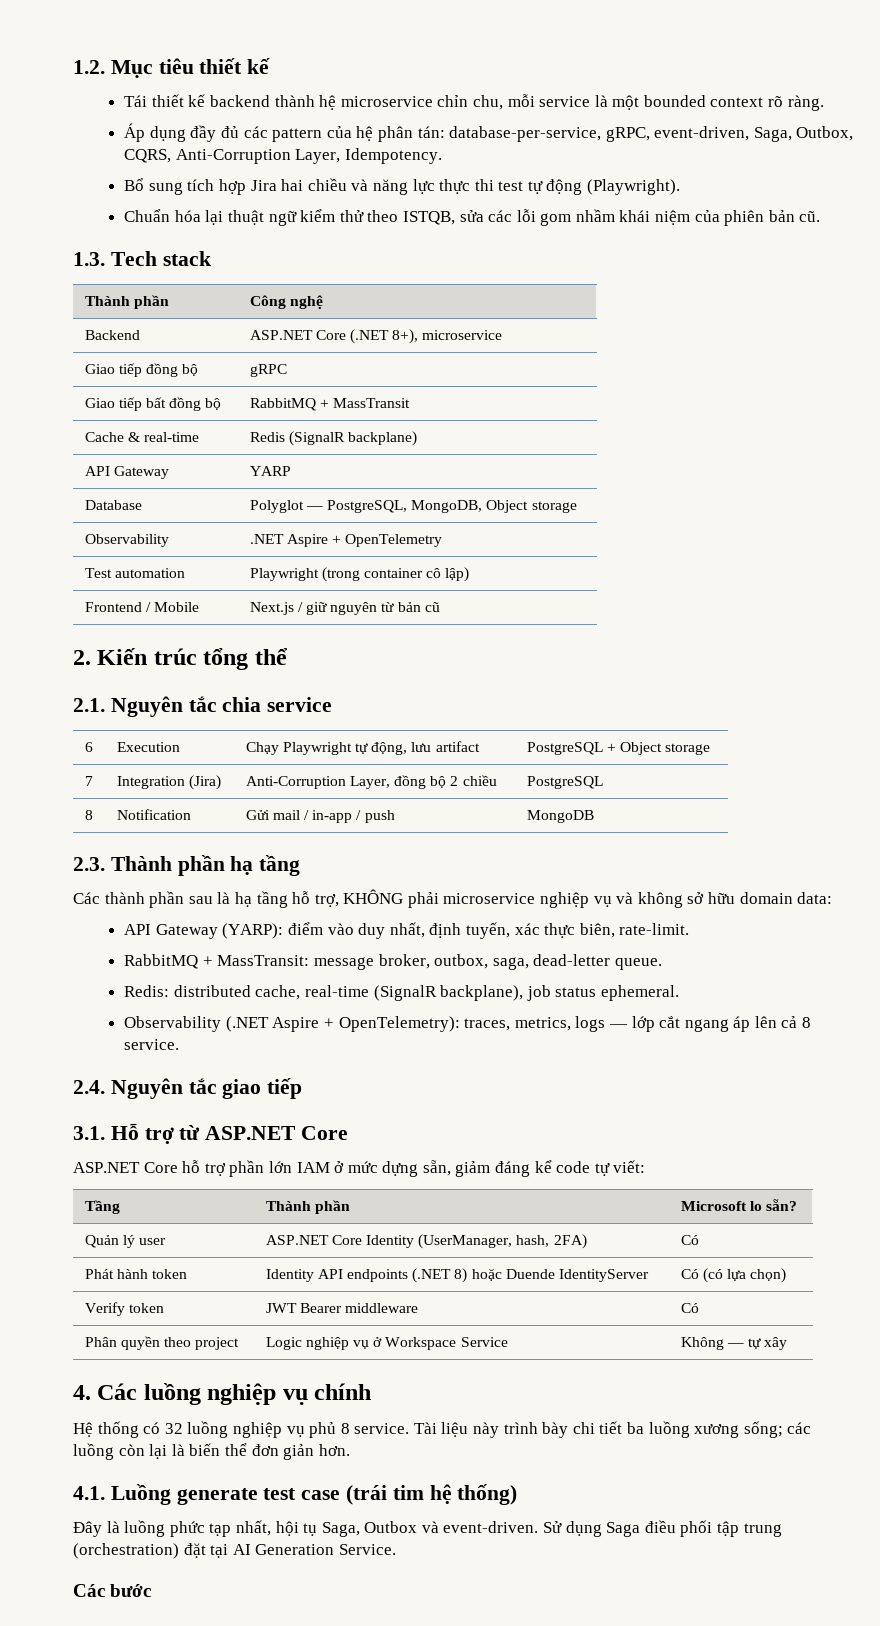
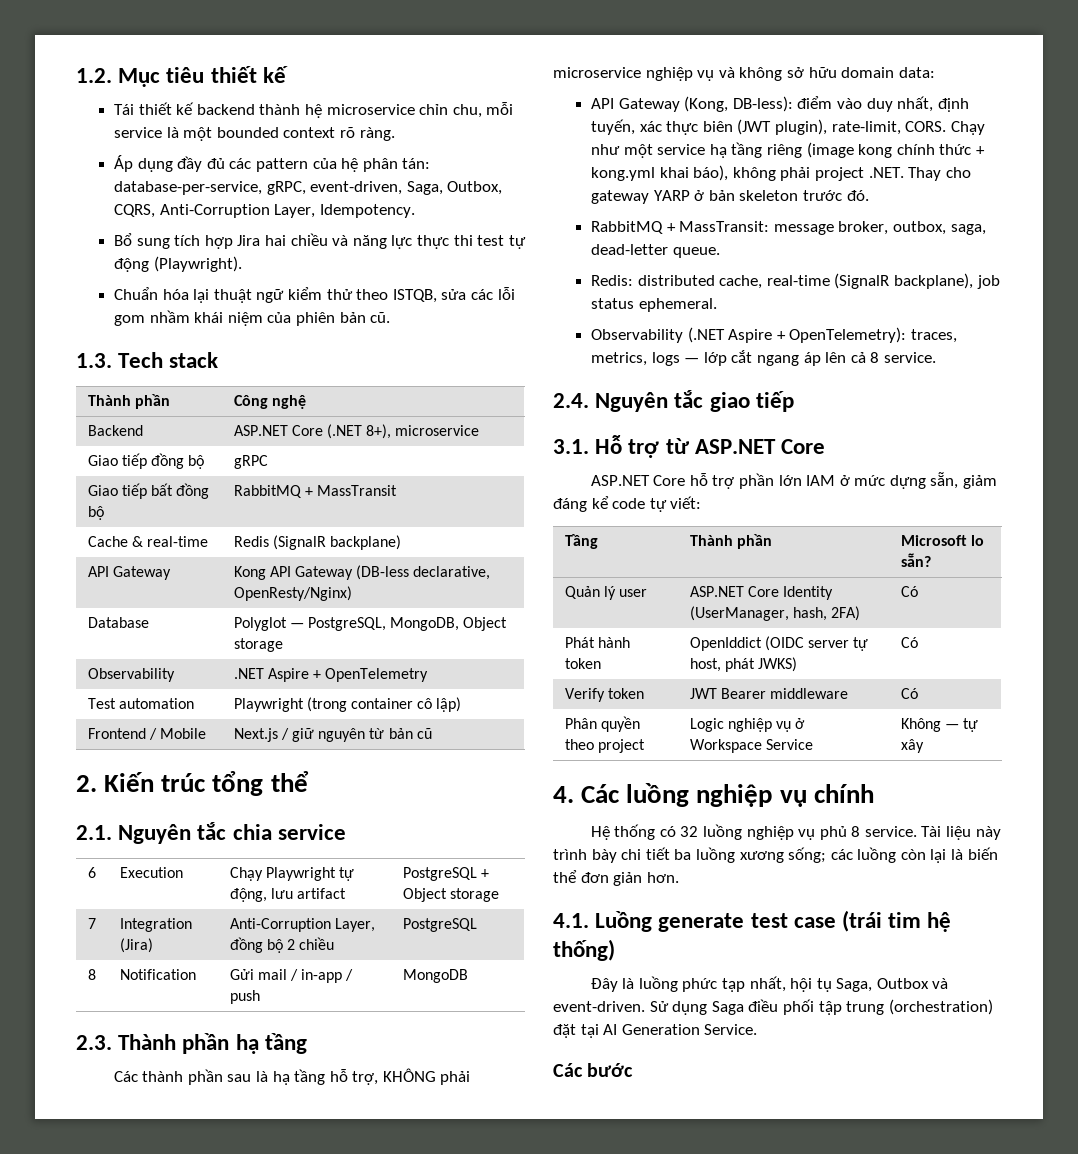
[249,466,291,476] YARP -> [233,565,491,580] [233,586,352,601] Kong API Gateway (DB-less declarative, OpenResty/Nginx)
[222,923,284,939] (YARP): -> [684,96,793,112] (Kong, DB-less):
[579,923,690,938] biên, rate-limit. -> [702,119,985,135] [591,142,985,158] [591,165,971,181] [591,190,869,204] biên (JWT plugin), rate-limit, CORS. Chạy như một service hạ tầng riêng (image kong chính thức + kong.yml khai báo), không phải project .NET. Thay cho gateway YARP ở bản skeleton trước đó.
[265,1268,649,1283] [680,1268,787,1283] Identity API endpoints (.NET 8) hoặc Duende IdentityServer | Có (có lựa chọn) -> [689,636,869,651] [689,657,797,672] [900,637,918,648] OpenIddict (OIDC server tự host, phát JWKS) | Có

